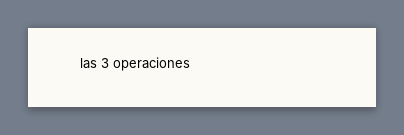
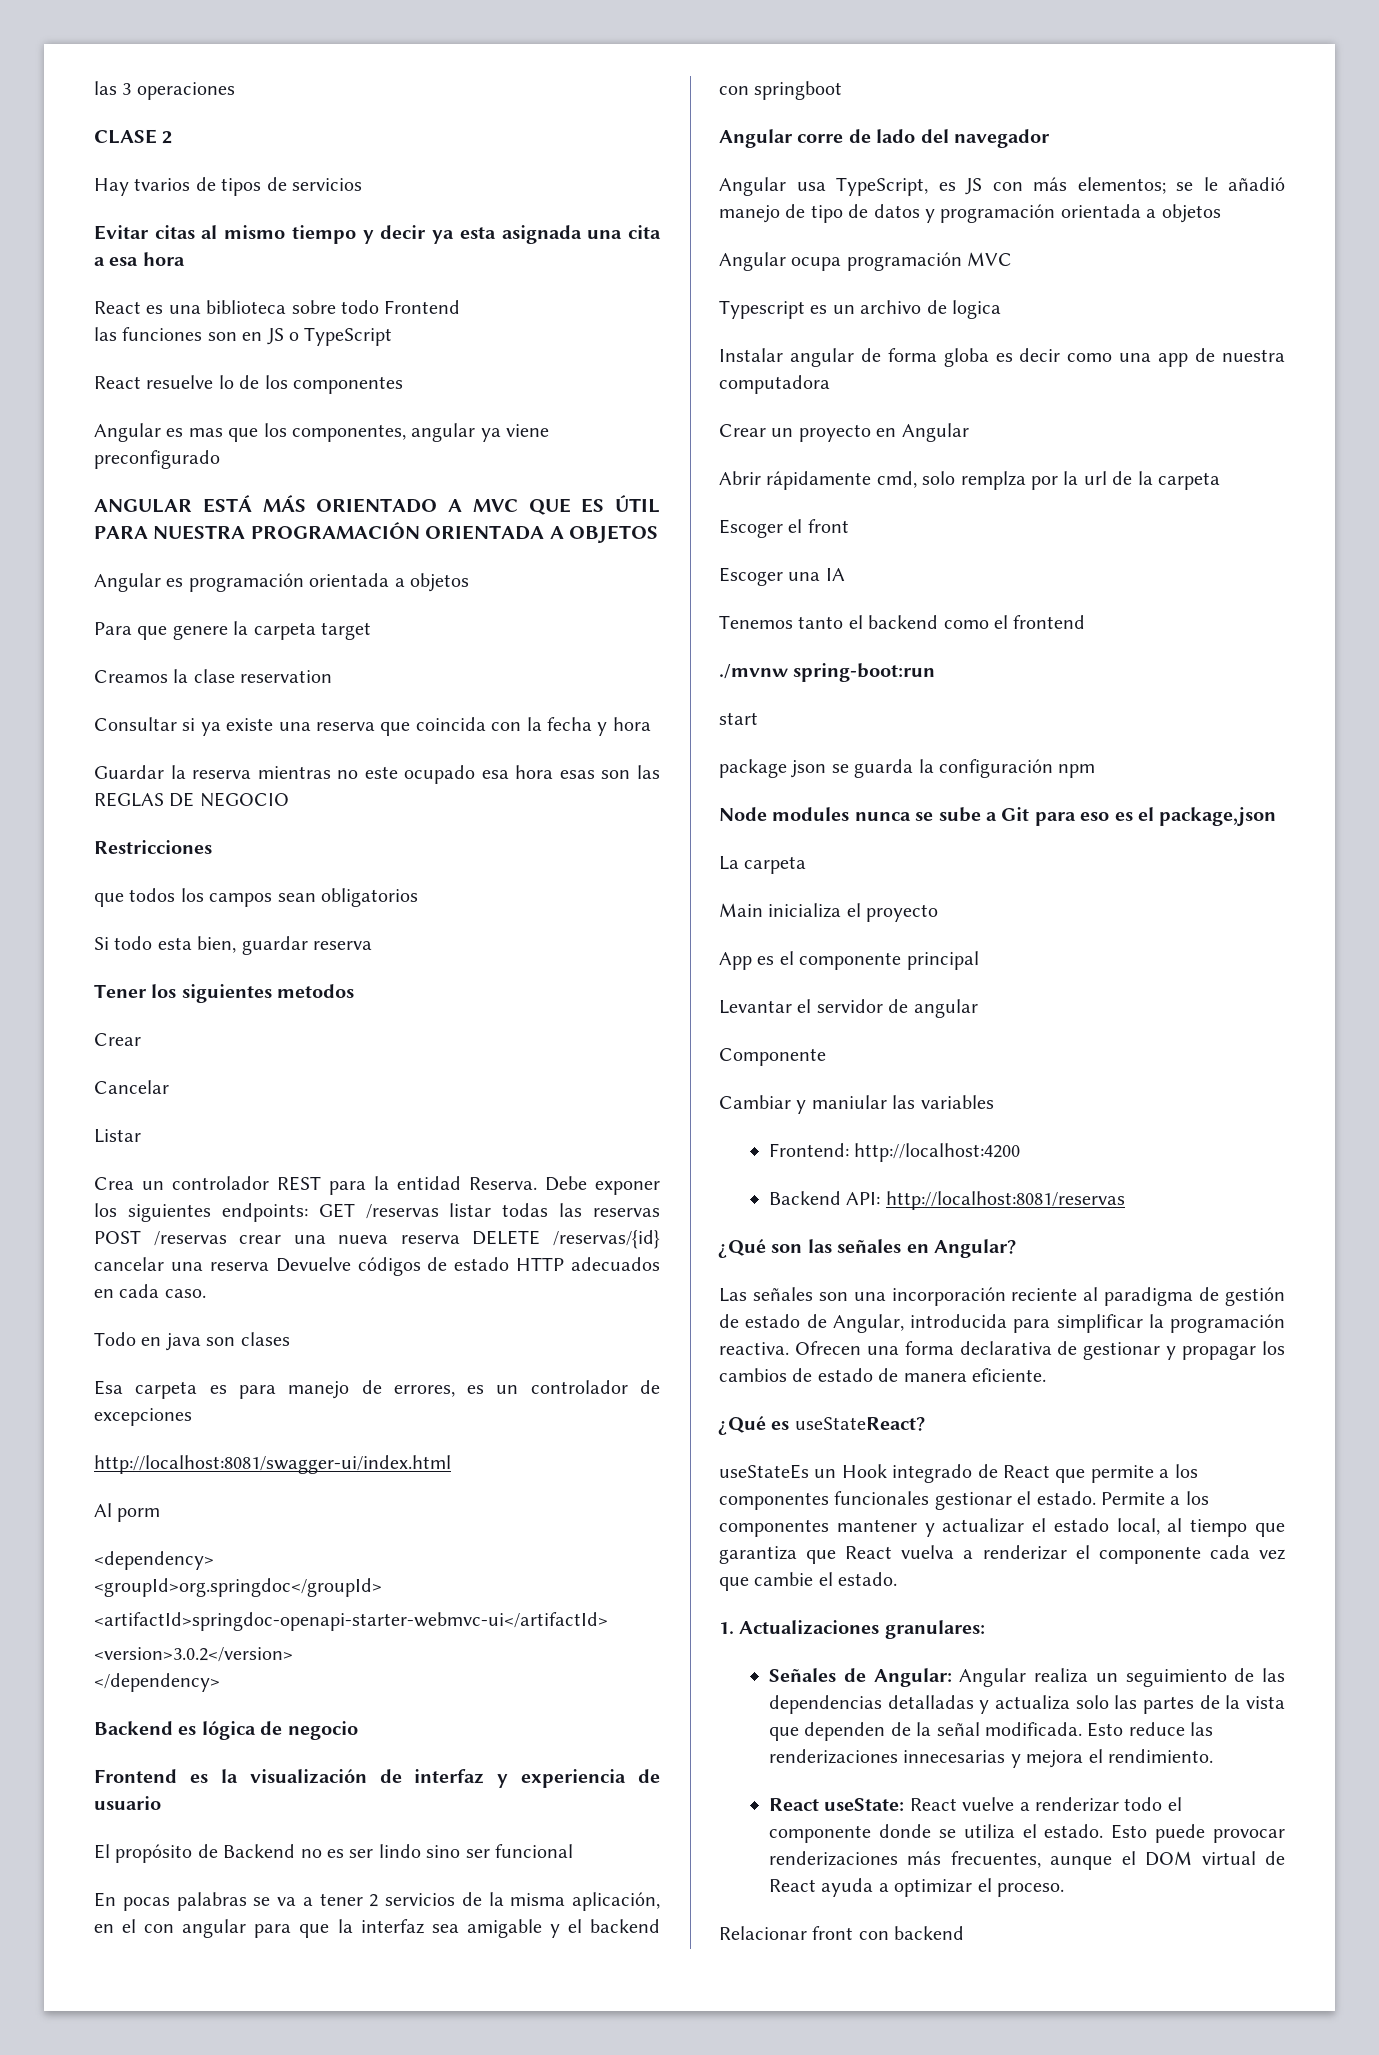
(190, 64) none -> [94,129,173,144] [94,177,362,196] [94,225,662,244] [94,252,185,266] [94,300,461,314] [94,327,393,346] [94,375,403,394] [94,423,550,442] [94,450,220,469] [94,495,660,515] [94,522,658,543] [94,573,469,592] [94,621,371,640] [94,669,333,683] [94,717,651,736] [94,765,661,784] [94,792,289,807] [94,840,212,854] [94,888,418,907] [94,936,372,955] [94,984,355,1003] [94,1033,141,1046] [94,1080,169,1094] [94,1129,141,1143] [94,1176,660,1195] [94,1203,660,1222] [94,1230,660,1249] [94,1257,660,1276] [94,1284,206,1298] [94,1332,290,1351] [94,1380,660,1399] [94,1408,192,1426] [94,1455,451,1474] [94,1503,161,1522] [94,1551,214,1570] [94,1578,382,1597] [94,1612,608,1631] [94,1647,293,1662] [94,1673,220,1692] [94,1721,358,1740] [94,1769,660,1788] [94,1796,161,1810] [94,1844,573,1863] [94,1892,660,1911] [94,1919,660,1938] [719,81,843,100] [719,129,1050,148] [719,177,1285,196] [719,204,1221,223] [719,252,1013,271] [719,300,1001,319] [719,348,1286,367] [719,375,830,394] [719,423,969,442] [719,471,1220,490] [719,519,849,538] [719,567,845,586] [719,615,1086,629] [719,663,936,682] [719,712,758,725] [719,759,1096,778] [719,807,1277,826] [719,856,807,874] [719,903,939,922] [719,951,979,970] [719,999,978,1018] [719,1048,826,1066] [719,1095,994,1114] [768,1143,1021,1162] [768,1191,1125,1210] [718,1239,1016,1258] [719,1287,1285,1306] [719,1314,1285,1333] [719,1341,1285,1360] [719,1368,1046,1382] [718,1416,925,1435] [719,1464,1198,1483] [719,1491,1209,1510] [719,1518,1285,1537] [719,1545,1285,1564] [719,1572,898,1591] [719,1620,985,1639] [768,1668,1285,1687] [768,1695,1285,1714] [768,1722,1214,1741] [768,1749,1213,1768] [768,1797,1182,1812] [768,1824,1285,1843] [768,1851,1285,1870] [768,1878,1064,1897] [719,1926,965,1940] // CLASE 2 // Hay tvarios de tipos de servicios // Evitar citas al mismo tiempo y decir ya esta asignada una cita a esa hora // React es una biblioteca sobre todo Frontend // las funciones son en JS o TypeScript // React resuelve lo de los componentes // Angular es mas que los componentes, angular ya viene preconfigurado // ANGULAR ESTÁ MÁS ORIENTADO A MVC QUE ES ÚTIL PARA NUESTRA PROGRAMACIÓN ORIENTADA A OBJETOS // Angular es programación orientada a objetos // Para que genere la carpeta target // Creamos la clase reservation // Consultar si ya existe una reserva que coincida con la fecha y hora // Guardar la reserva mientras no este ocupado esa hora esas son las REGLAS DE NEGOCIO // Restricciones // que todos los campos sean obligatorios // Si todo esta bien, guardar reserva // Tener los siguientes metodos // Crear // Cancelar // Listar // Crea un controlador REST para la entidad Reserva. Debe exponer los siguientes endpoints: GET /reservas listar todas las reservas POST /reservas crear una nueva reserva DELETE /reservas/{id} cancelar una reserva Devuelve códigos de estado HTTP adecuados en cada caso. // Todo en java son clases // Esa carpeta es para manejo de errores, es un controlador de excepciones // http://localhost:8081/swagger-ui/index.html // Al porm // <dependency> // <groupId>org.springdoc</groupId> // <artifactId>springdoc-openapi-starter-webmvc-ui</artifactId> // <version>3.0.2</version> // </dependency> // Backend es lógica de negocio // Frontend es la visualización de interfaz y experiencia de usuario // El propósito de Backend no es ser lindo sino ser funcional // En pocas palabras se va a tener 2 servicios de la misma aplicación, en el con angular para que la interfaz sea amigable y el backend con springboot // Angular corre de lado del navegador // Angular usa TypeScript, es JS con más elementos; se le añadió manejo de tipo de datos y programación orientada a objetos // Angular ocupa programación MVC // Typescript es un archivo de logica // Instalar angular de forma globa es decir como una app de nuestra computadora // Crear un proyecto en Angular // Abrir rápidamente cmd, solo remplza por la url de la carpeta // Escoger el front // Escoger una IA // Tenemos tanto el backend como el frontend // ./mvnw spring-boot:run // start // package json se guarda la configuración npm // Node modules nunca se sube a Git para eso es el package,json // La carpeta // Main inicializa el proyecto // App es el componente principal // Levantar el servidor de angular // Componente // Cambiar y maniular las variables // Frontend: http://localhost:4200 // Backend API: http://localhost:8081/reservas // ¿Qué son las señales en Angular? // Las señales son una incorporación reciente al paradigma de gestión de estado de Angular, introducida para simplificar la programación reactiva. Ofrecen una forma declarativa de gestionar y propagar los cambios de estado de manera eficiente. // ¿Qué es useStateReact? // useStateEs un Hook integrado de React que permite a los componentes funcionales gestionar el estado. Permite a los componentes mantener y actualizar el estado local, al tiempo que garantiza que React vuelva a renderizar el componente cada vez que cambie el estado. // 1. Actualizaciones granulares: // Señales de Angular: Angular realiza un seguimiento de las dependencias detalladas y actualiza solo las partes de la vista que dependen de la señal modificada. Esto reduce las renderizaciones innecesarias y mejora el rendimiento. // React useState: React vuelve a renderizar todo el componente donde se utiliza el estado. Esto puede provocar renderizaciones más frecuentes, aunque el DOM virtual de React ayuda a optimizar el proceso. // Relacionar front con backend

